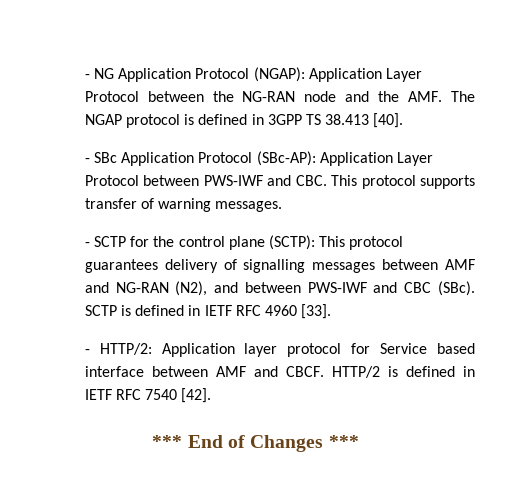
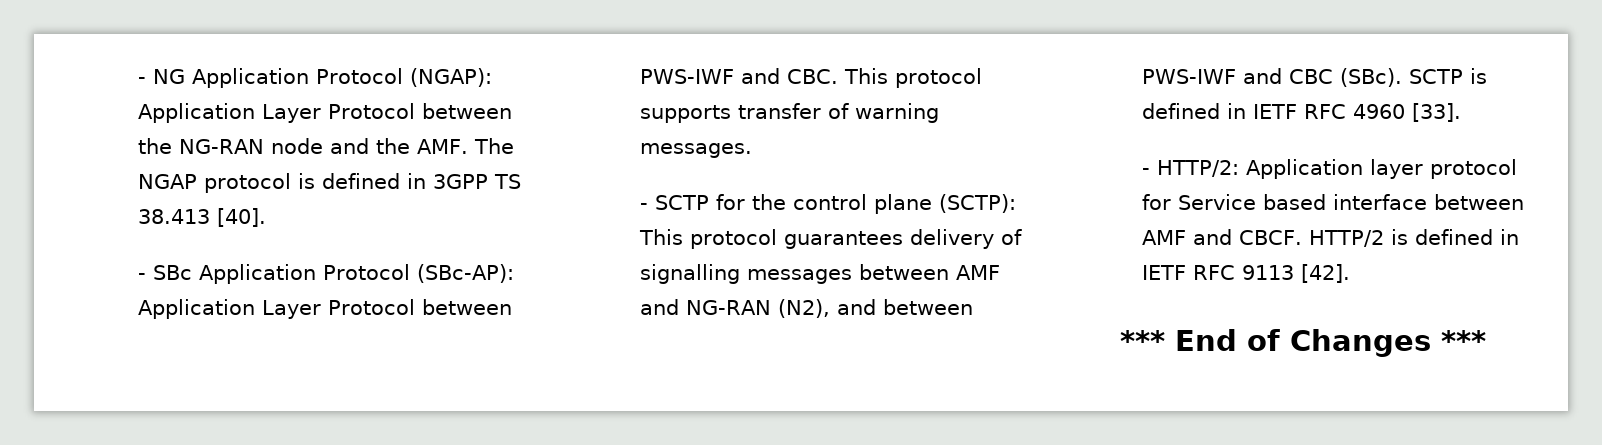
[145,389,178,400] 7540 -> [1241,265,1294,280] 9113

